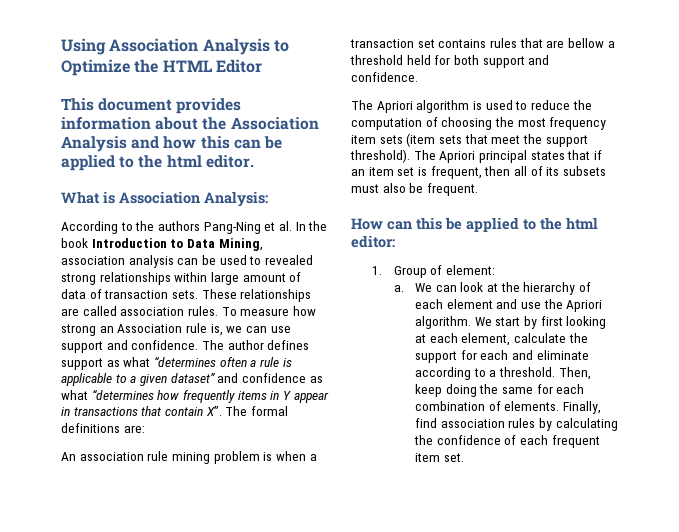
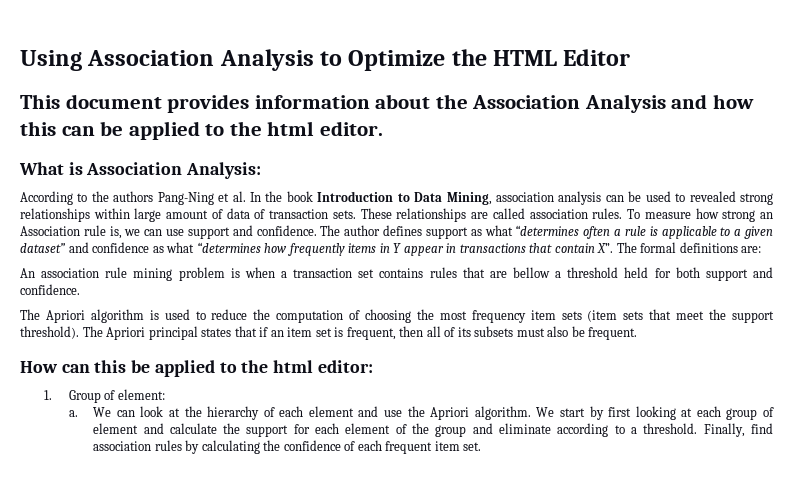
[461,333,511,346] element, -> [726,407,774,420] [93,423,164,434] group of element and
(509, 355) none -> [345,423,467,437] element of the group
[558,367,591,380] [415,384,585,397] [415,401,560,411] Then, keep doing the same for each combination of elements. -> (698, 428) none

